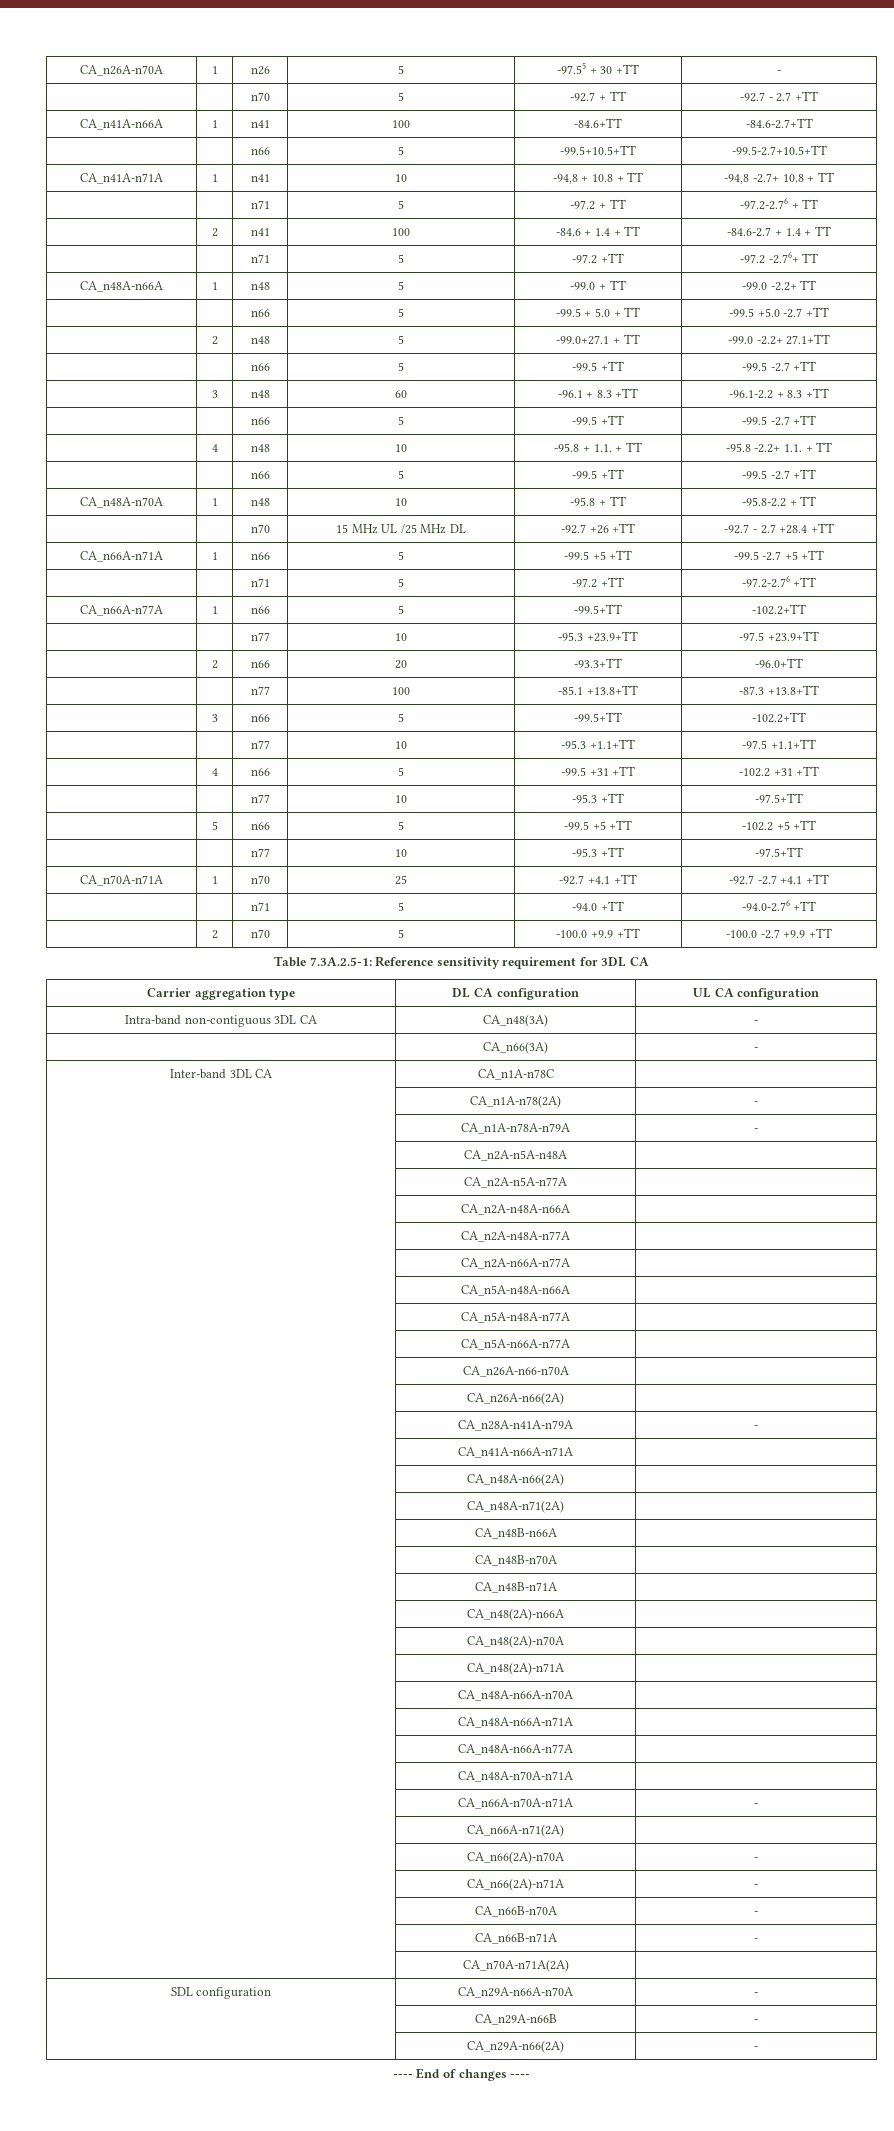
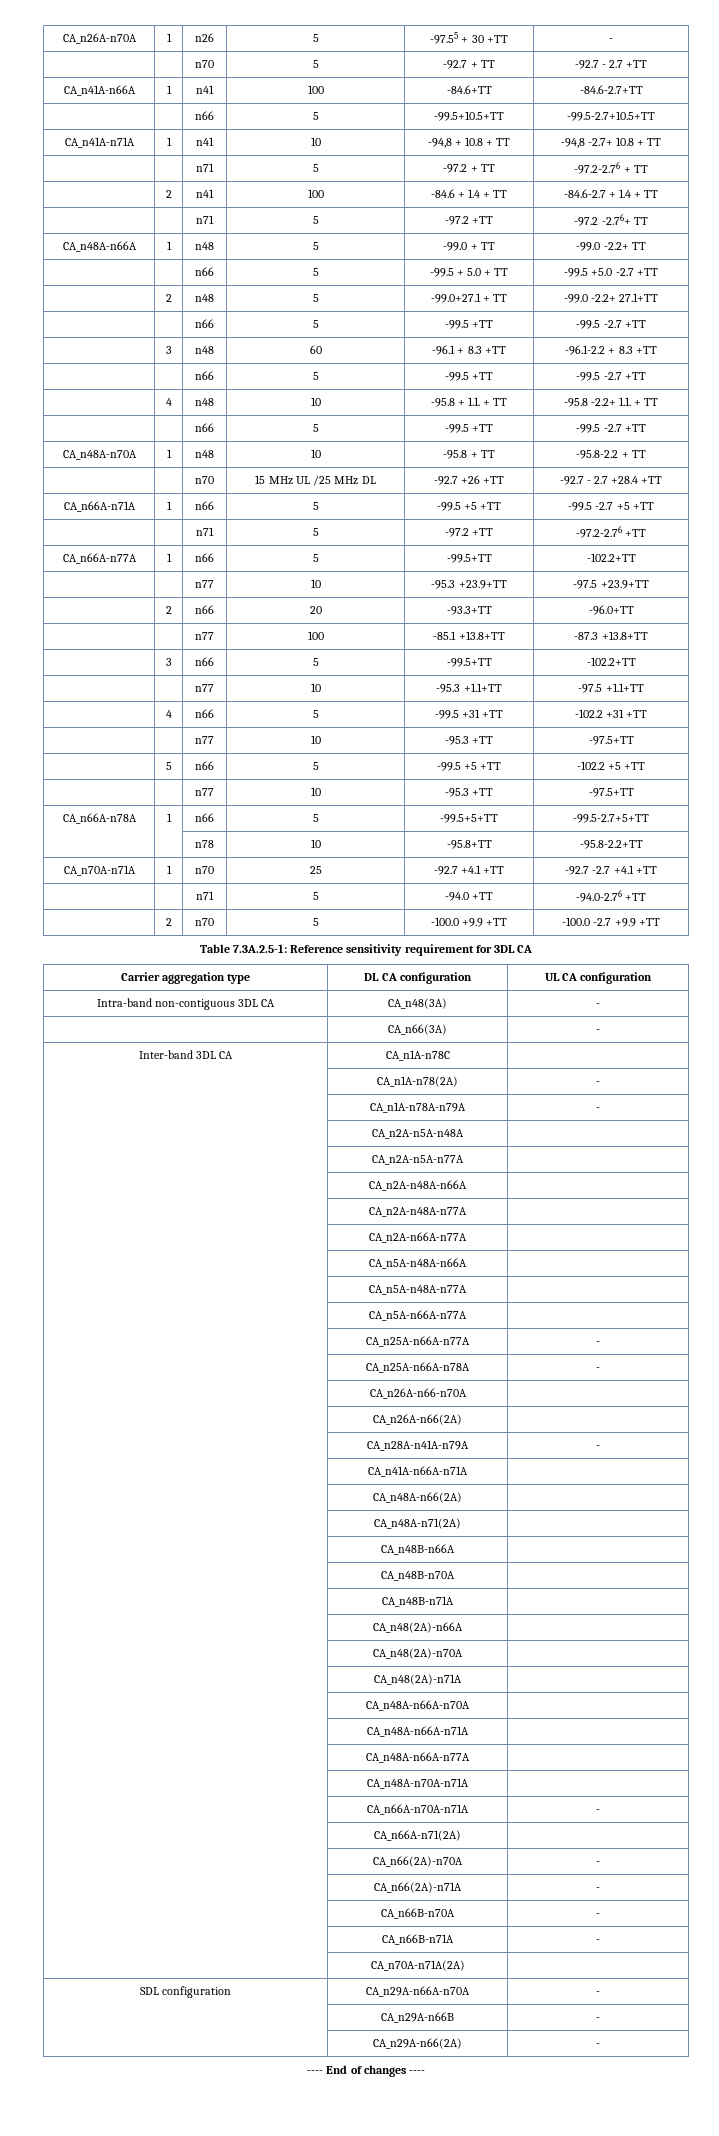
(803, 852) none -> [62,813,137,824] [166,813,172,822] [195,813,214,822] [312,814,319,822] [440,814,498,823] [573,814,649,823] [195,840,214,848] [310,839,321,848] [446,840,492,849] [579,840,643,849] // CA_n66A-n78A | 1 | n66 | 5 | -99.5+5+TT | -99.5-2.7+5+TT // | | n78 | 10 | -95.8+TT | -95.8-2.2+TT
(570, 1344) none -> [366,1336,471,1347] [596,1341,600,1345] [366,1362,471,1373] [596,1367,600,1371] // | CA_n25A-n66A-n77A | - // | CA_n25A-n66A-n78A | -

